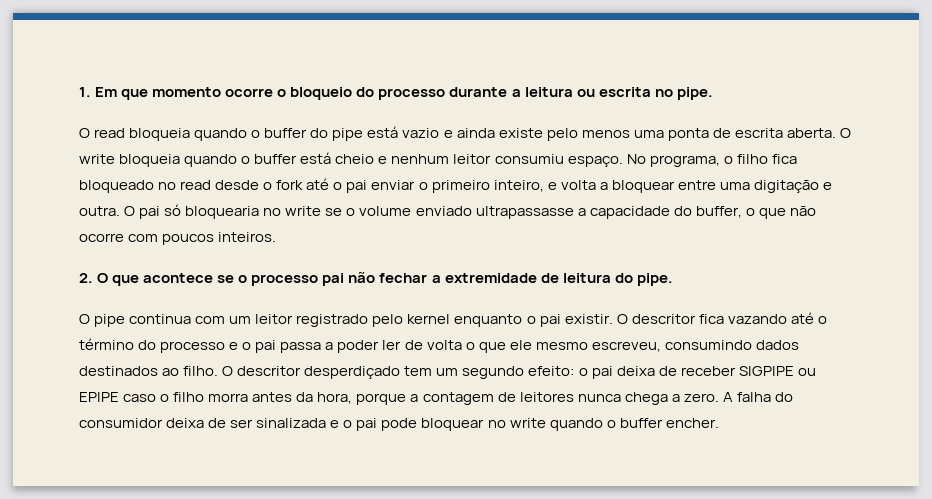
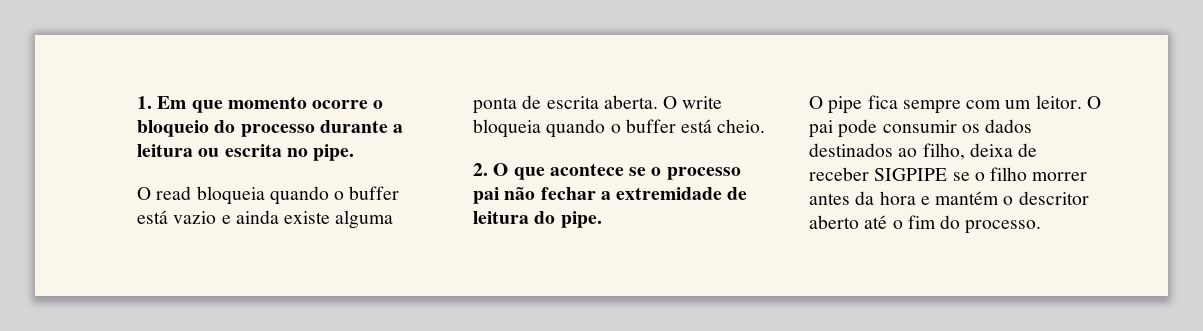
[310,128,364,141] do pipe -> (400, 193) none
[546,128,664,141] pelo menos uma -> [335,210,394,229] alguma
[335,154,797,167] [79,178,832,193] [79,204,816,219] [79,232,277,245] cheio e nenhum leitor consumiu espaço. No programa, o filho fica bloqueado no read desde o fork até o pai enviar o primeiro inteiro, e volta a bloquear entre uma digitação e outra. O pai só bloquearia no write se o volume enviado ultrapassasse a capacidade do buffer, o que não ocorre com poucos inteiros. -> [717,119,766,133] cheio.
[129,312,827,327] [79,338,799,353] [79,366,613,379] continua com um leitor registrado pelo kernel enquanto o pai existir. O descritor fica vazando até o término do processo e o pai passa a poder ler de volta o que ele mesmo escreveu, consumindo dados destinados ao filho. O descritor desperdiçado tem um segundo efeito: o pai -> [867,95,1101,114] [809,119,1033,138] [809,143,965,160] fica sempre com um leitor. O pai pode consumir os dados destinados ao filho,
[797,368,816,376] [79,392,249,402] ou EPIPE caso o filho morra -> [952,167,1088,181] se o filho morrer
[317,392,793,405] [79,418,719,431] hora, porque a contagem de leitores nunca chega a zero. A falha do consumidor deixa de ser sinalizada e o pai pode bloquear no write quando o buffer encher. -> [879,191,1089,205] [809,215,1042,234] hora e mantém o descritor aberto até o fim do processo.

